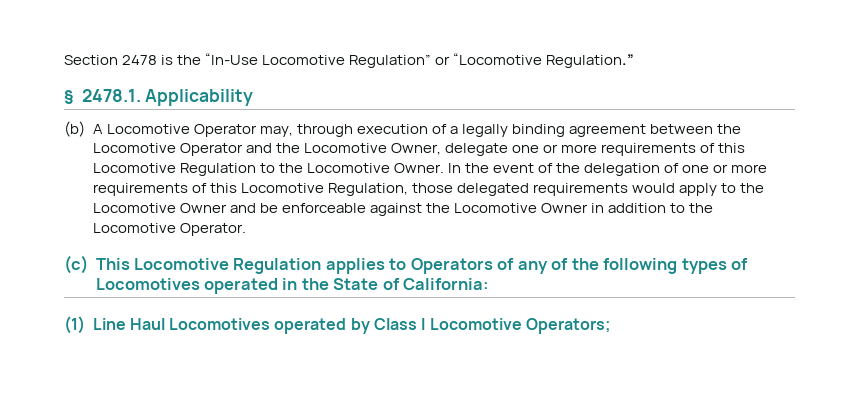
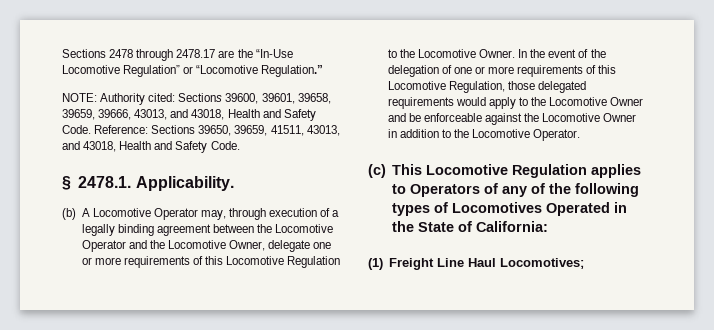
[64,55,174,65] Section 2478 is -> [62,49,235,61] Sections 2478 through 2478.17 are
(635, 61) none -> [62,93,331,105] [62,109,316,121] [62,125,340,136] [62,141,240,153] // NOTE: Authority cited: Sections 39600, 39601, 39658, 39659, 39666, 43013, and 43018, Health and Safety Code. Reference: Sections 39650, 39659, 41511, 43013, and 43018, Health and Safety Code.
[145,89,254,106] Applicability -> [135,176,234,191] Applicability.
[203,278,278,294] operated -> [545,202,610,216] Operated
(85, 325) none -> [388,258,434,270] Freight
[169,318,612,334] Locomotives operated by Class I Locomotive Operators; -> [499,258,584,269] Locomotives;

